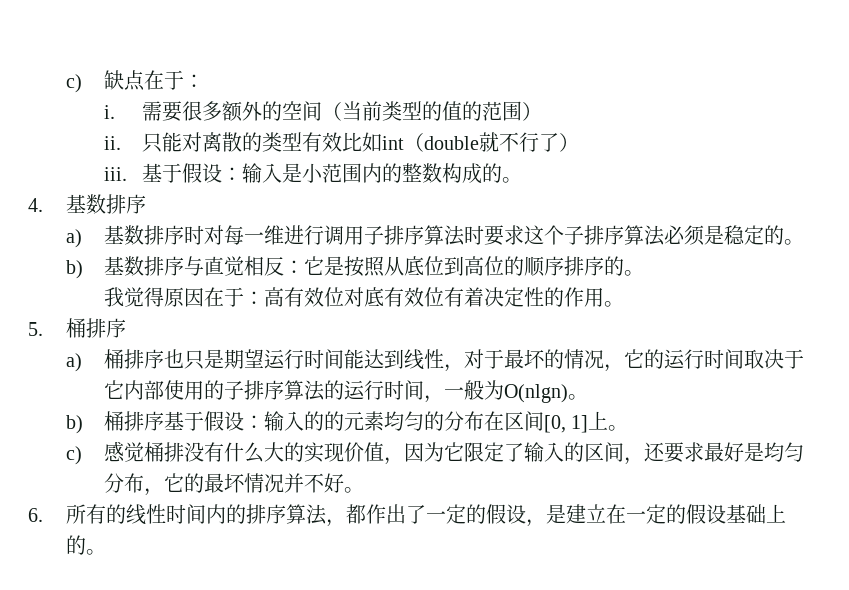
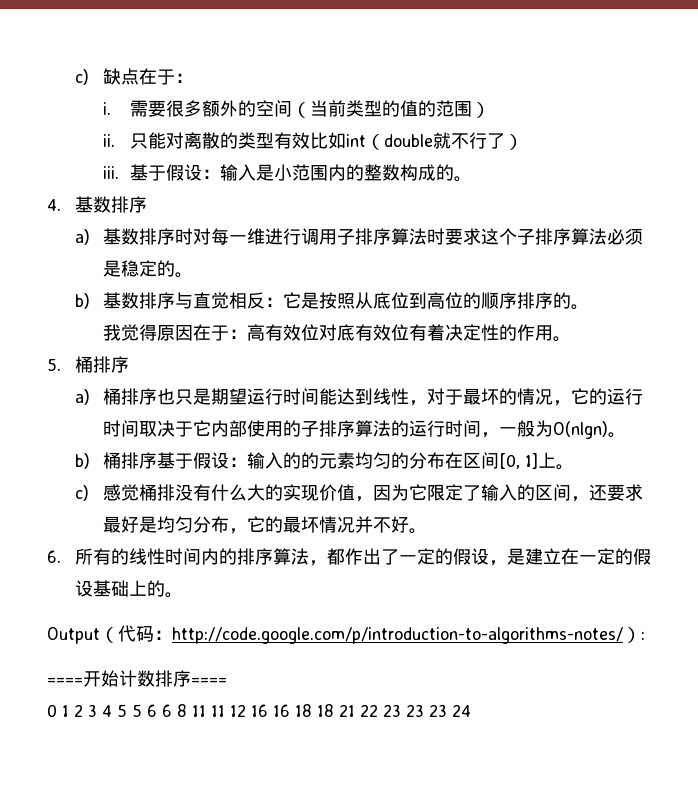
(106, 552) none -> [47,625,645,644] [47,670,227,687] [47,704,471,717] // Output（代码：http://code.google.com/p/introduction-to-algorithms-notes/）: // ====开始计数排序==== // 0 1 2 3 4 5 5 6 6 8 11 11 12 16 16 18 18 21 22 23 23 23 24

